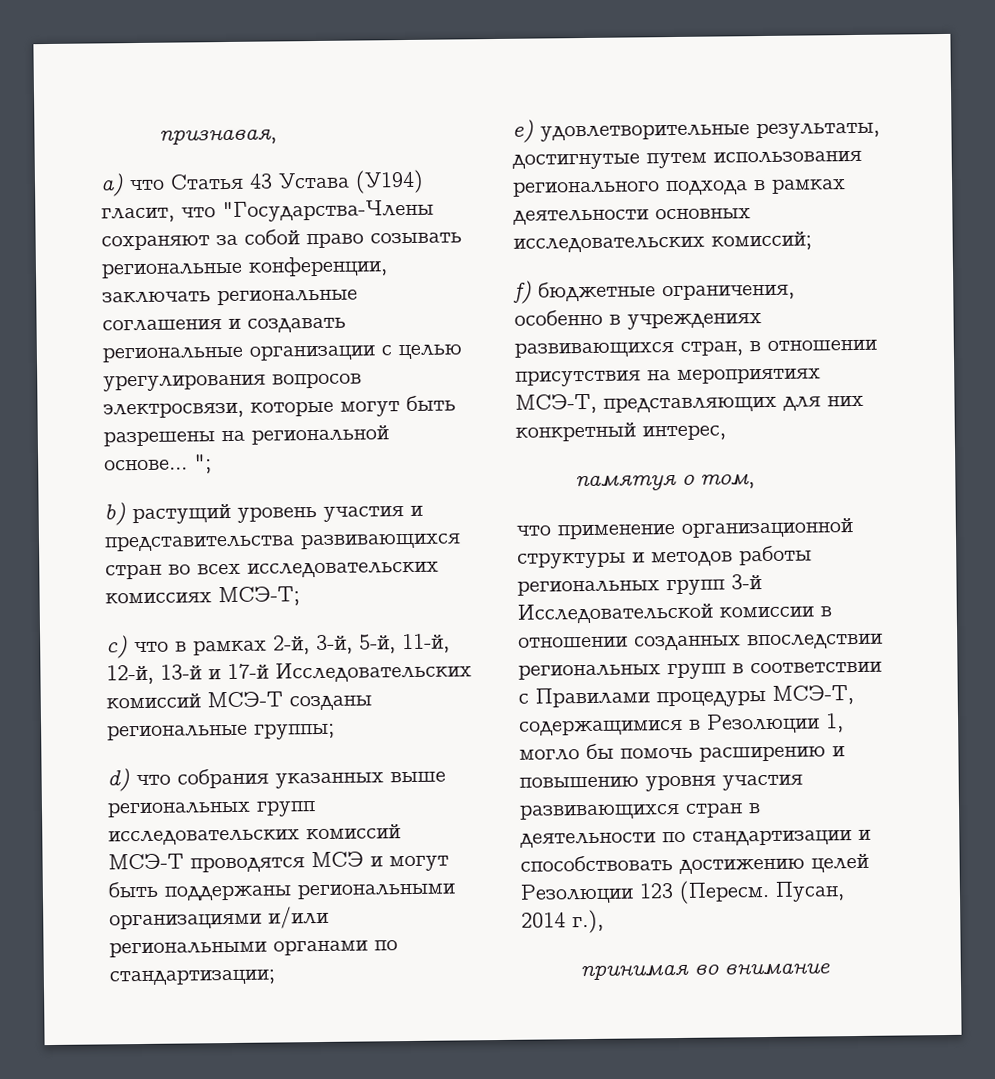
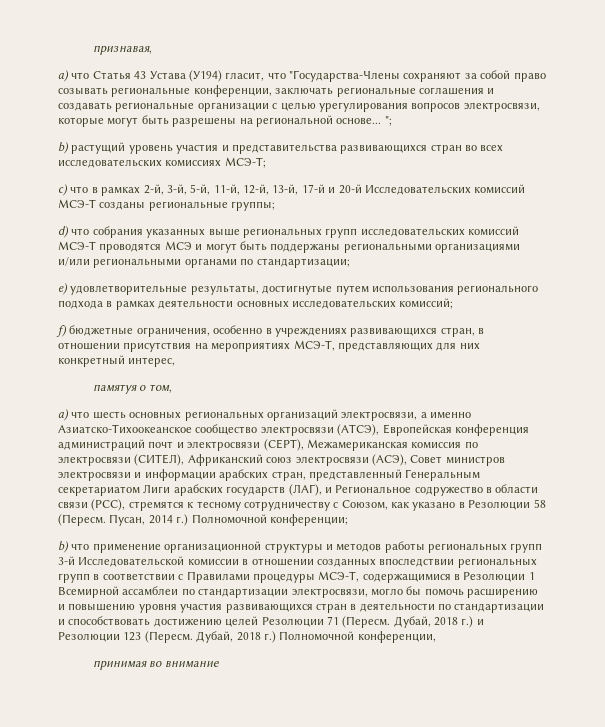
[160,663,269,680] 13-й и 17-й -> [272,184,362,195] 13-й, 17-й и 20-й
(755, 481) none -> [58,409,471,421] [58,424,529,436] [58,439,478,451] [58,454,505,466] [58,469,481,481] [58,484,539,496] [58,499,546,511] [58,514,348,526] [58,541,69,553] a) что шесть основных региональных организаций электросвязи, а именно Азиатско-Тихоокеанское сообщество электросвязи (АТСЭ), Европейская конференция администраций почт и электросвязи (CEPT), Межамериканская комиссия по электросвязи (СИТЕЛ), Африканский союз электросвязи (АСЭ), Совет министров электросвязи и информации арабских стран, представленный Генеральным секретариатом Лиги арабских государств (ЛАГ), и Региональное содружество в области связи (РСС), стремятся к тесному сотрудничеству с Союзом, как указано в Резолюции 58 (Пересм. Пусан, 2014 г.) Полномочной конференции; // b)
[825,713,844,733] 1, -> [528,572,535,580] [58,586,368,598] 1 Всемирной ассамблеи по стандартизации электросвязи,
[639,879,845,904] [521,909,604,934] 123 (Пересм. Пусан, 2014 г.), -> [326,616,484,628] [58,631,436,643] 71 (Пересм. Дубай, 2018 г.) и Резолюции 123 (Пересм. Дубай, 2018 г.) Полномочной конференции,

